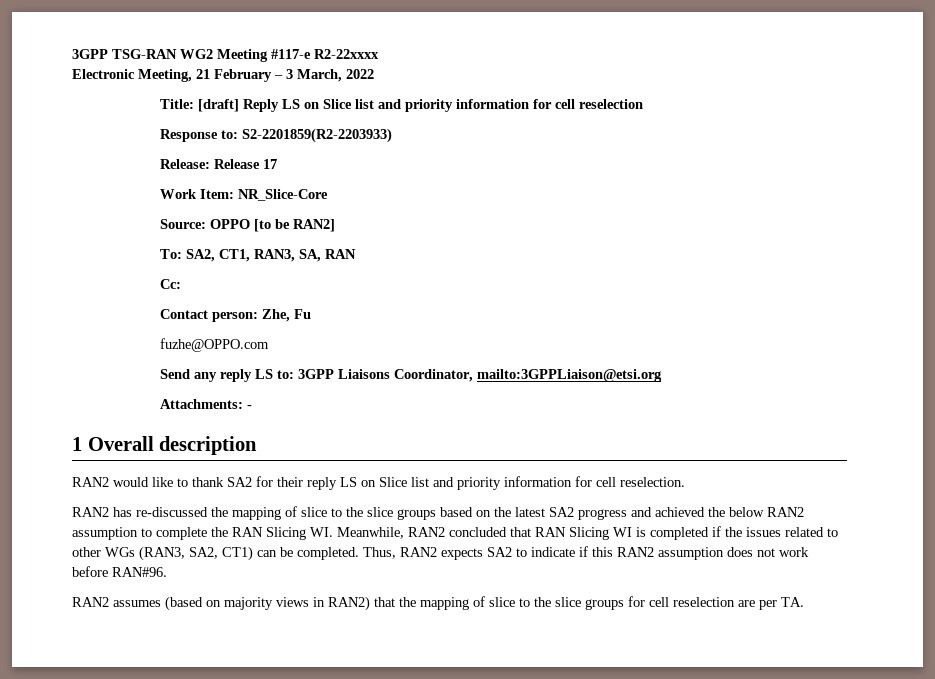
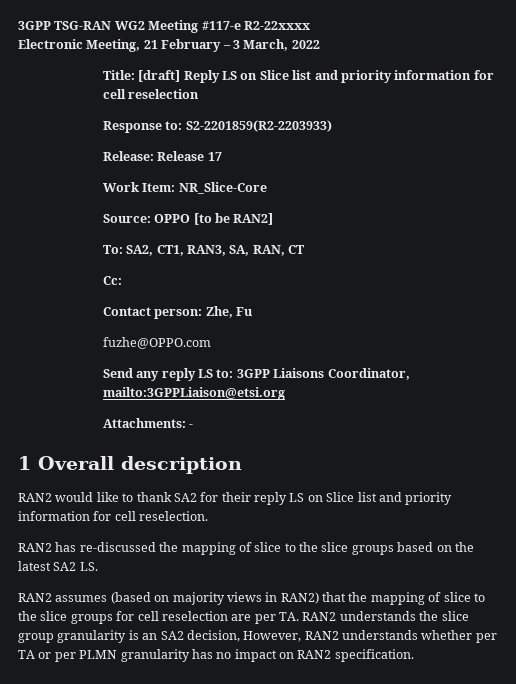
[324,249,356,259] RAN -> [252,245,306,256] RAN, CT
[578,507,804,520] [72,526,838,540] [72,546,809,561] [72,566,167,577] progress and achieved the below RAN2 assumption to complete the RAN Slicing WI. Meanwhile, RAN2 concluded that RAN Slicing WI is completed if the issues related to other WGs (RAN3, SA2, CT1) can be completed. Thus, RAN2 expects SA2 to indicate if this RAN2 assumption does not work before RAN#96. -> [79,562,98,571] LS.
(804, 602) none -> [302,611,469,621] [18,630,497,643] [18,649,414,662] RAN2 understands the slice group granularity is an SA2 decision, However, RAN2 understands whether per TA or per PLMN granularity has no impact on RAN2 specification.

